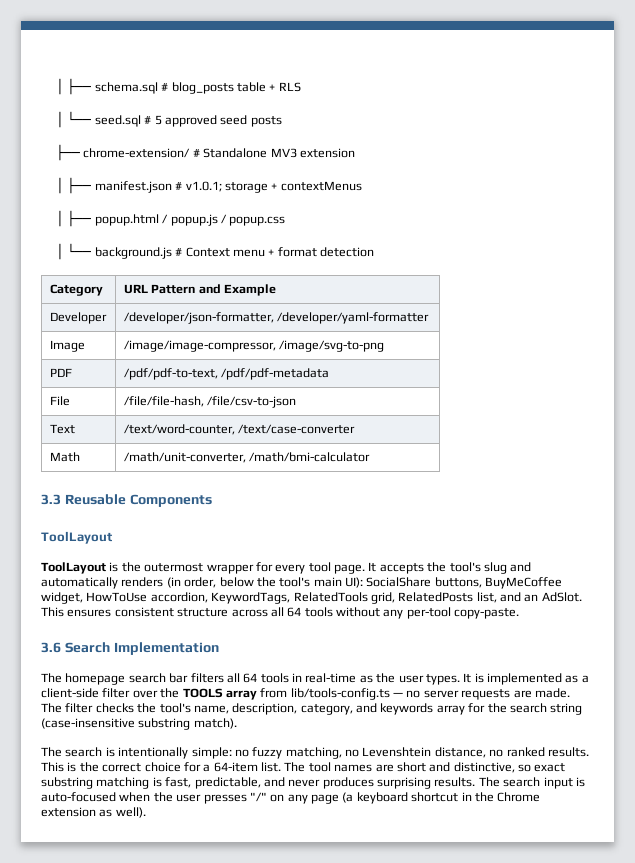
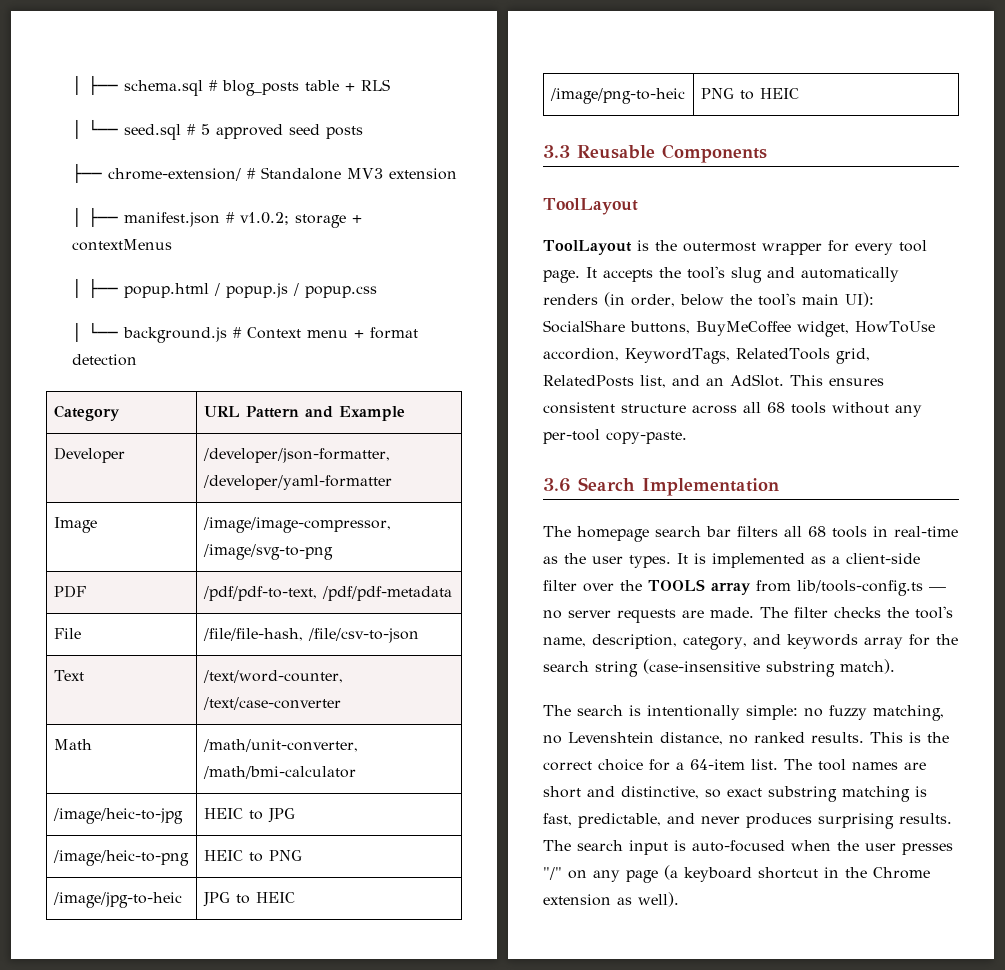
[185,181,222,192] v1.0.1; -> [240,212,290,225] v1.0.2;
(371, 457) none -> [52,808,183,824] [203,808,295,823] [52,850,189,866] [203,850,302,862] [52,892,182,908] [202,892,295,907] [549,88,685,104] [700,88,799,100] // /image/heic-to-jpg | HEIC to JPG // /image/heic-to-png | HEIC to PNG // /image/jpg-to-heic | JPG to HEIC // /image/png-to-heic | PNG to HEIC
[287,607,302,617] 64 -> [767,402,785,413] 68
[243,673,258,683] 64 -> [808,526,826,537] 68

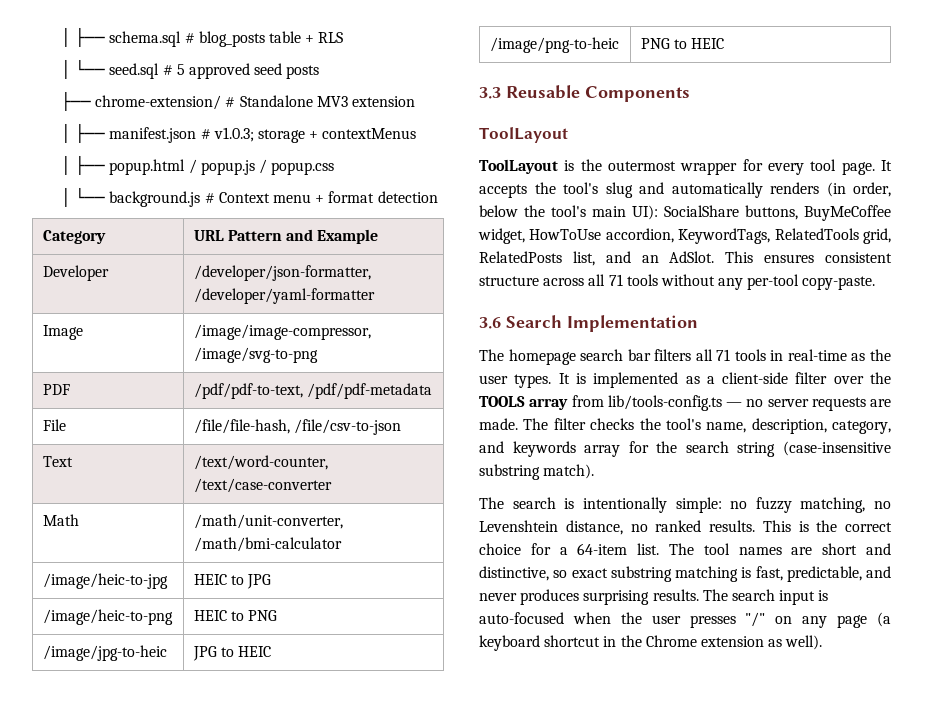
[240,212,290,225] v1.0.2; -> [213,127,254,142] v1.0.3;
[767,402,785,413] 68 -> [608,274,623,286] 71
[808,526,826,537] 68 -> [716,349,731,361] 71

